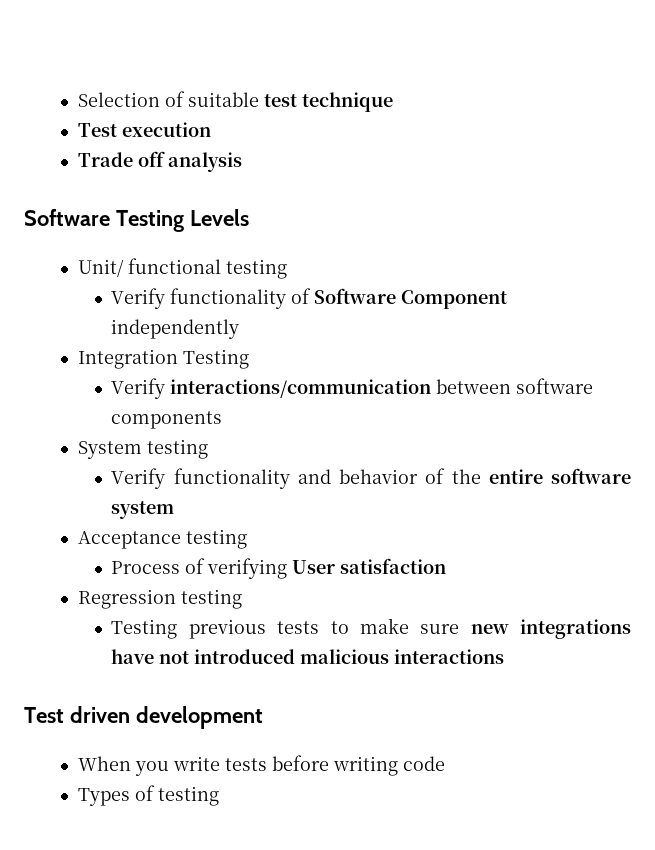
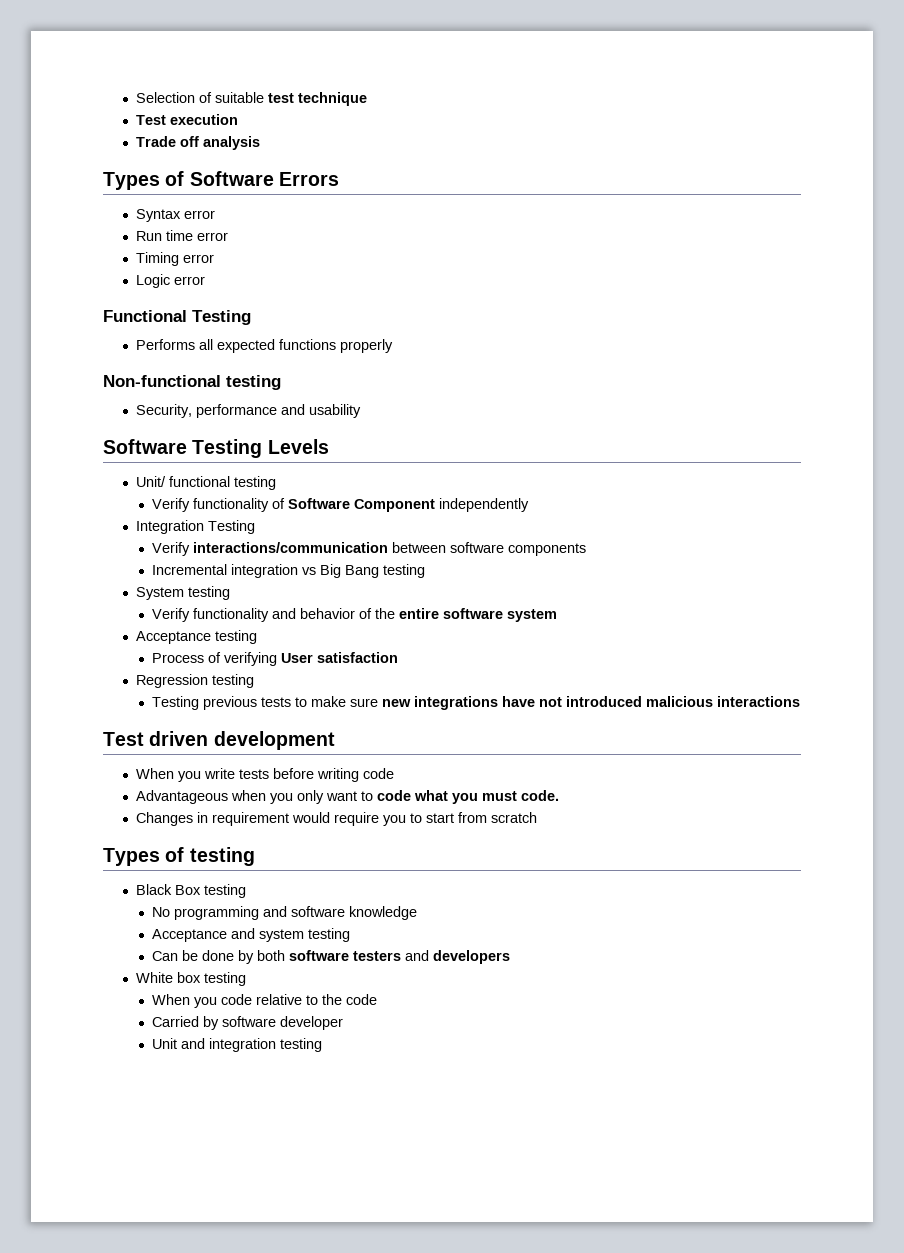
(242, 162) none -> [103,171,339,190] [135,209,215,222] [135,230,228,241] [135,252,214,266] [135,274,205,288] [103,310,251,325] [135,339,393,353] [103,375,281,390] [135,404,361,418] // Types of Software Errors // Syntax error // Run time error // Timing error // Logic error // Functional Testing // Performs all expected functions properly // Non-functional testing // Security, performance and usability
(223, 420) none -> [152,564,426,578] // Incremental integration vs Big Bang testing
[77,785,155,806] Types of -> [135,790,559,804] [135,812,537,826] [103,847,255,866] [135,884,246,898] [152,906,418,920] [152,928,351,942] [152,950,511,964] [135,972,246,986] [152,994,378,1008] [152,1016,344,1030] [152,1038,277,1052] Advantageous when you only want to code what you must code. // Changes in requirement would require you to start from scratch // Types of testing // Black Box testing // No programming and software knowledge // Acceptance and system testing // Can be done by both software testers and developers // White box testing // When you code relative to the code // Carried by software developer // Unit and integration

